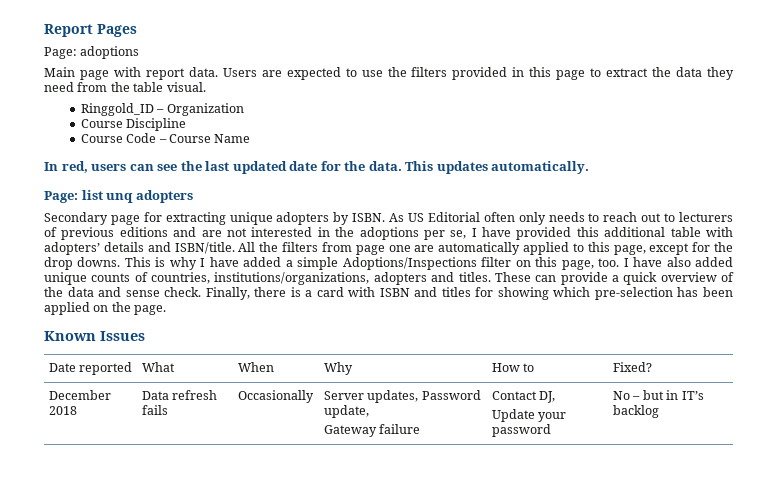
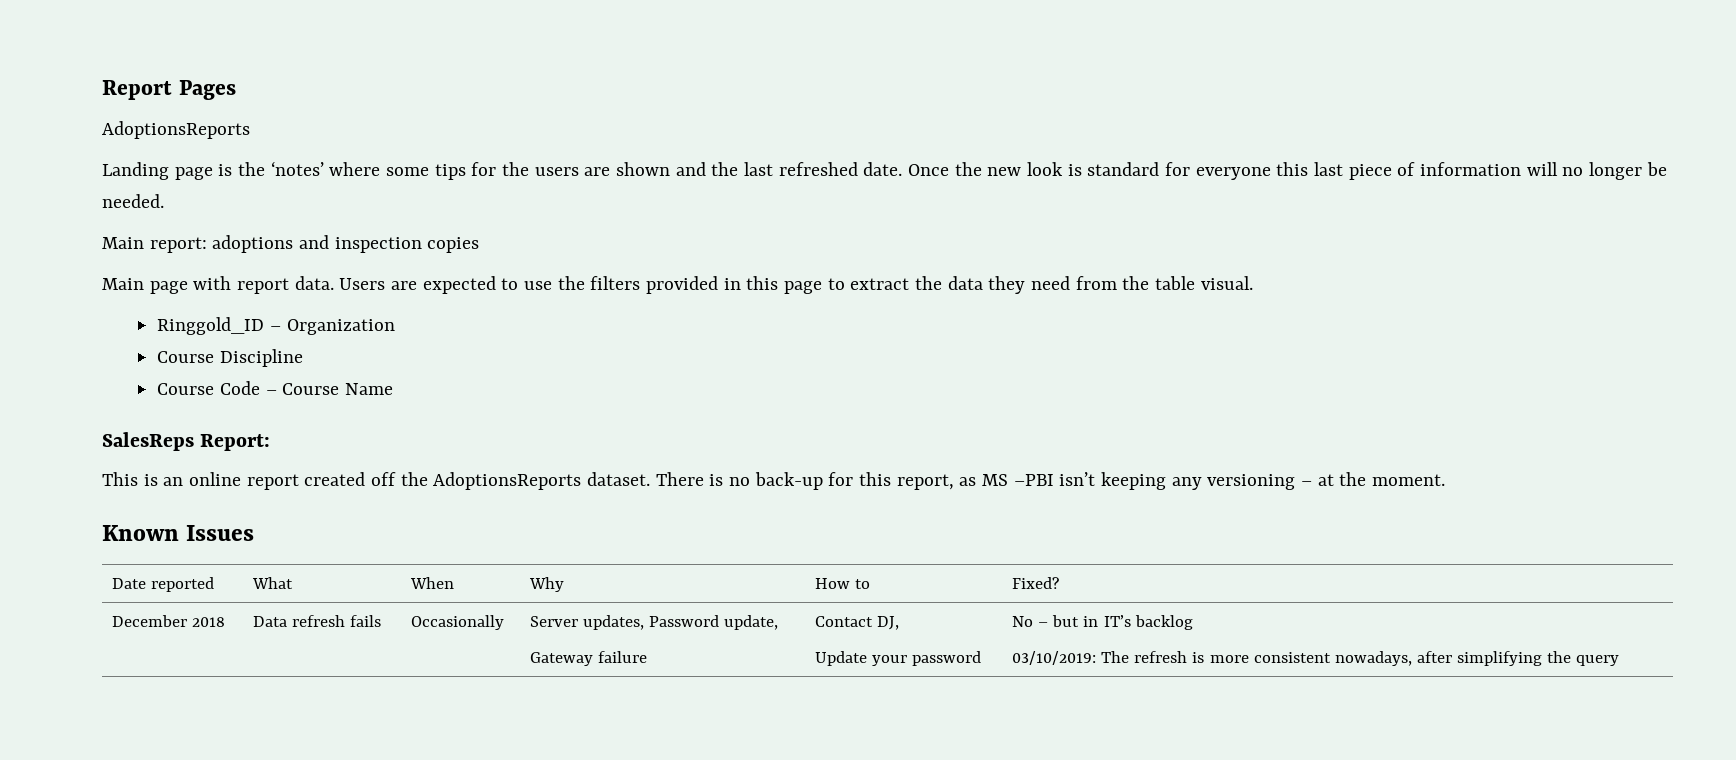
[44,46,140,59] Page: adoptions -> [102,121,250,139] [102,161,1667,180] [102,194,164,208] [102,235,480,253] AdoptionsReports // Landing page is the ‘notes’ where some tips for the users are shown and the last refreshed date. Once the new look is standard for everyone this last piece of information will no longer be needed. // Main report: adoptions and inspection copies
[44,161,590,174] [44,190,193,203] [44,212,734,225] [44,227,734,240] [44,242,734,255] [44,257,734,270] [44,272,734,285] [44,287,733,300] [44,302,167,315] In red, users can see the last updated date for the data. This updates automatically. // Page: list unq adopters // Secondary page for extracting unique adopters by ISBN. As US Editorial often only needs to reach out to lecturers of previous editions and are not interested in the adoptions per se, I have provided this additional table with adopters’ details and ISBN/title. All the filters from page one are automatically applied to this page, except for the drop downs. This is why I have added a simple Adoptions/Inspections filter on this page, too. I have also added unique counts of countries, institutions/organizations, adopters and titles. These can provide a quick overview of the data and sense check. Finally, there is a card with ISBN and titles for showing which pre-selection has been applied on the page. -> [102,432,271,451] [102,472,1446,490] SalesReps Report: // This is an online report created off the AdoptionsReports dataset. There is no back-up for this report, as MS –PBI isn’t keeping any versioning – at the moment.
(660, 411) none -> [1012,651,1620,666] // 03/10/2019: The refresh is more consistent nowadays, after simplifying the query

